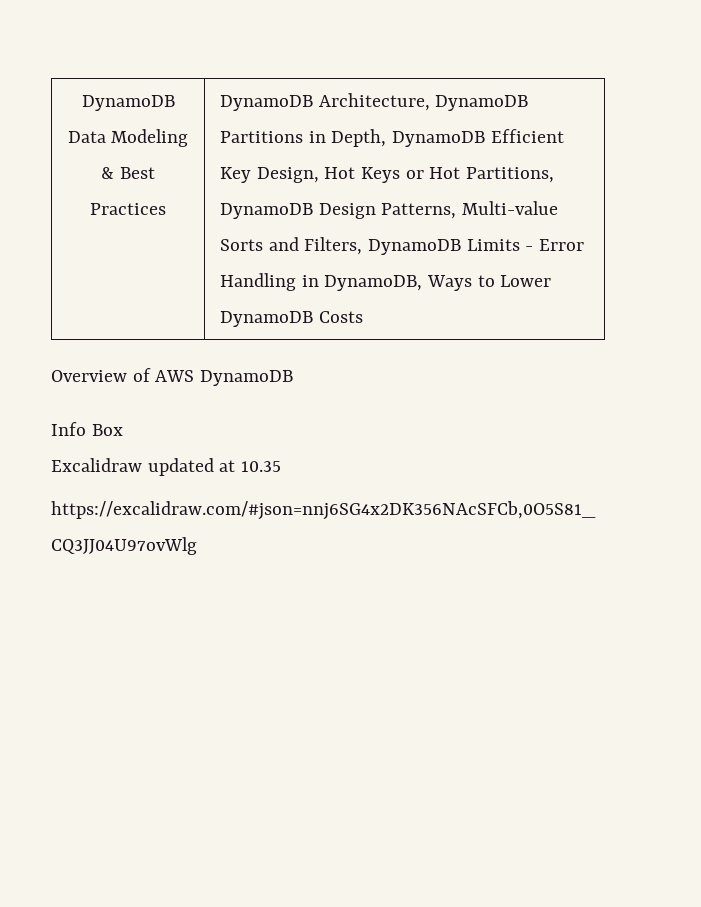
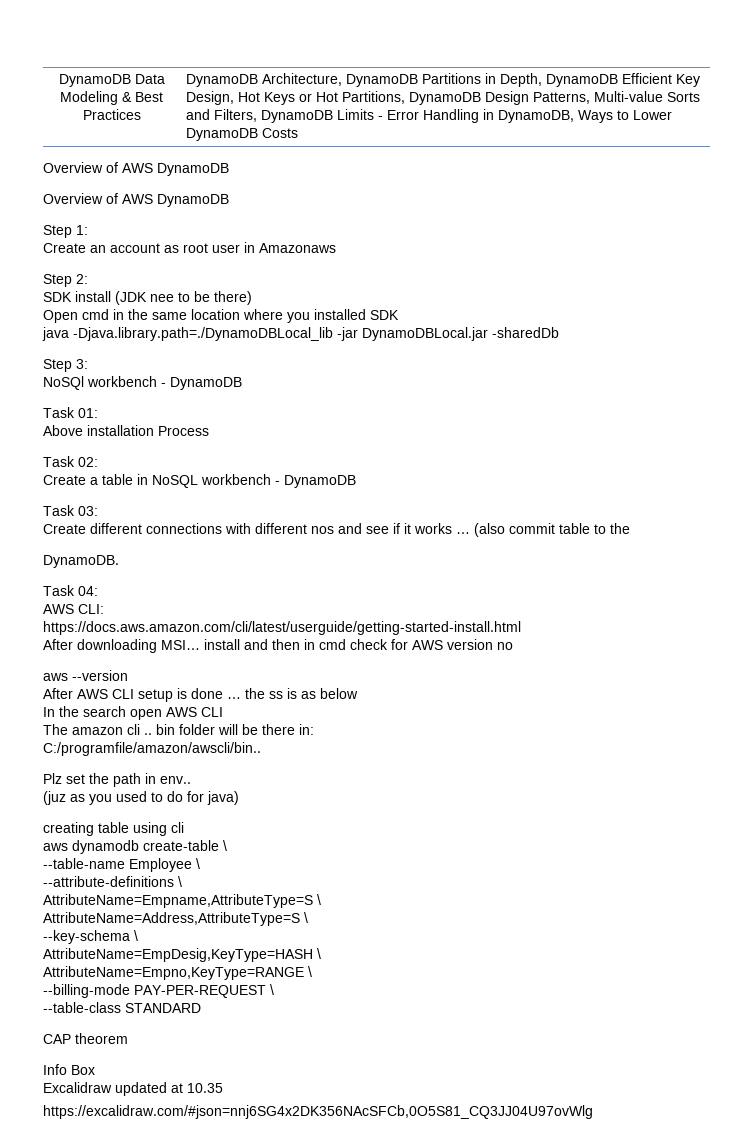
(294, 378) none -> [43,193,229,207] [43,225,88,238] [43,242,336,253] [43,274,88,287] [43,291,252,305] [43,309,399,323] [42,327,559,341] [43,359,88,372] [43,376,242,390] [43,407,98,418] [43,425,209,436] [43,456,98,467] [43,474,356,488] [43,505,98,516] [43,523,630,537] [43,555,119,568] [43,585,98,596] [43,604,104,614] [43,621,521,635] [43,639,513,653] [43,670,128,681] [43,688,358,702] [43,706,223,720] [43,724,314,735] [43,742,261,756] [43,773,191,787] [43,791,239,805] [43,822,184,836] [43,840,227,854] [43,858,200,872] [43,876,182,887] [43,894,321,908] [43,912,308,926] [43,930,138,944] [43,948,321,962] [43,966,312,980] [43,984,274,998] [43,1002,201,1013] [43,1033,128,1044] // Overview of AWS DynamoDB // Step 1: // Create an account as root user in Amazonaws // Step 2: // SDK install (JDK nee to be there) // Open cmd in the same location where you installed SDK // java -Djava.library.path=./DynamoDBLocal_lib -jar DynamoDBLocal.jar -sharedDb // Step 3: // NoSQl workbench - DynamoDB // Task 01: // Above installation Process // Task 02: // Create a table in NoSQL workbench - DynamoDB // Task 03: // Create different connections with different nos and see if it works … (also commit table to the // DynamoDB. // Task 04: // AWS CLI: // https://docs.aws.amazon.com/cli/latest/userguide/getting-started-install.html // After downloading MSI… install and then in cmd check for AWS version no // aws --version // After AWS CLI setup is done … the ss is as below // In the search open AWS CLI // The amazon cli .. bin folder will be there in: // C:/programfile/amazon/awscli/bin.. // Plz set the path in env.. // (juz as you used to do for java) // creating table using cli // aws dynamodb create-table \ // --table-name Employee \ // --attribute-definitions \ // AttributeName=Empname,AttributeType=S \ // AttributeName=Address,AttributeType=S \ // --key-schema \ // AttributeName=EmpDesig,KeyType=HASH \ // AttributeName=Empno,KeyType=RANGE \ // --billing-mode PAY-PER-REQUEST \ // --table-class STANDARD // CAP theorem

